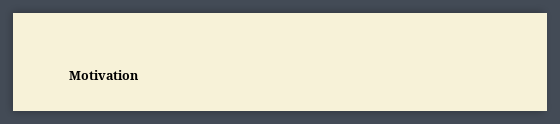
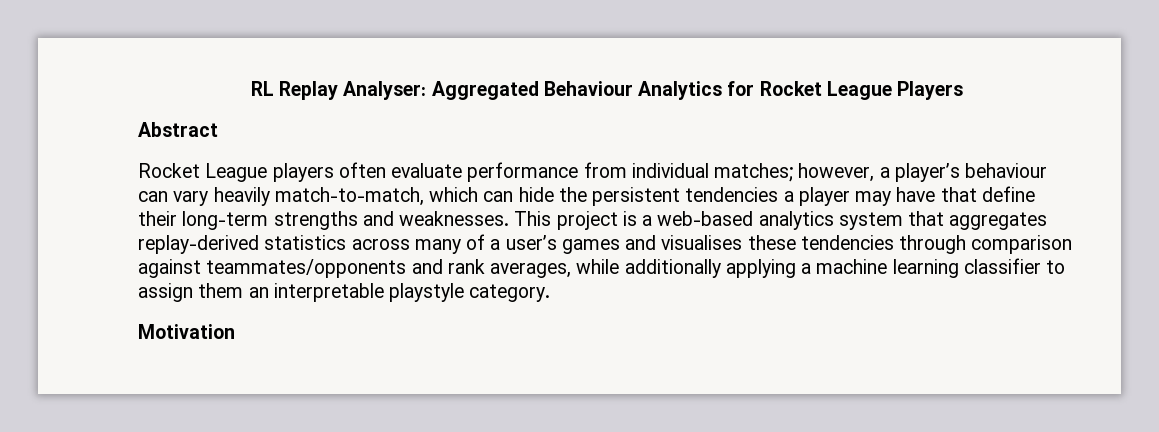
(69, 75) none -> [250,81,964,100] [138,122,218,137] [138,162,1048,182] [138,186,1035,206] [138,211,1048,230] [138,234,1073,254] [138,258,1066,278] [138,283,551,302] RL Replay Analyser: Aggregated Behaviour Analytics for Rocket League Players // Abstract // Rocket League players often evaluate performance from individual matches; however, a player’s behaviour can vary heavily match-to-match, which can hide the persistent tendencies a player may have that define their long-term strengths and weaknesses. This project is a web-based analytics system that aggregates replay-derived statistics across many of a user’s games and visualises these tendencies through comparison against teammates/opponents and rank averages, while additionally applying a machine learning classifier to assign them an interpretable playstyle category. //

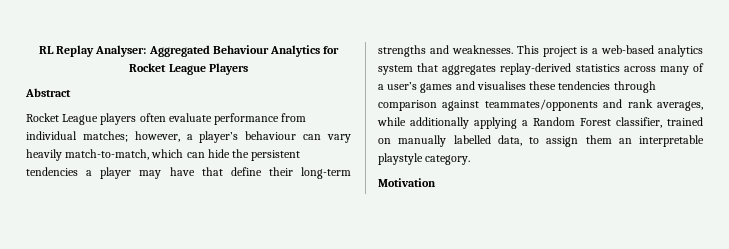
[816,258,1041,278] machine learning classifier -> [533,117,703,128] [378,135,522,147] Random Forest classifier, trained on manually labelled data,

